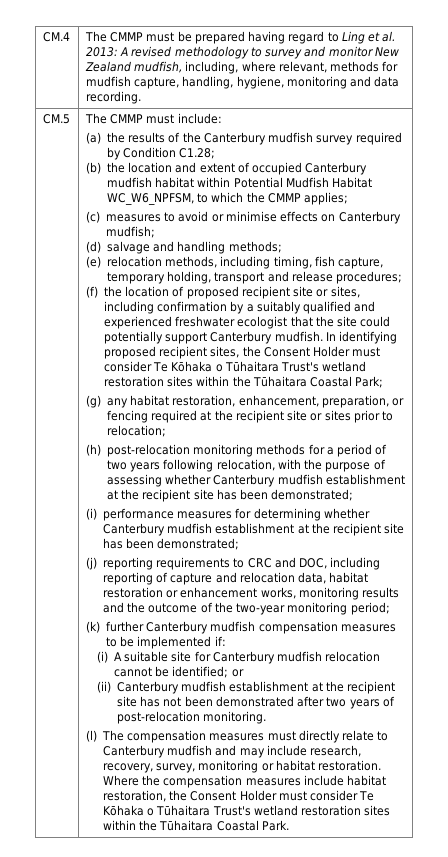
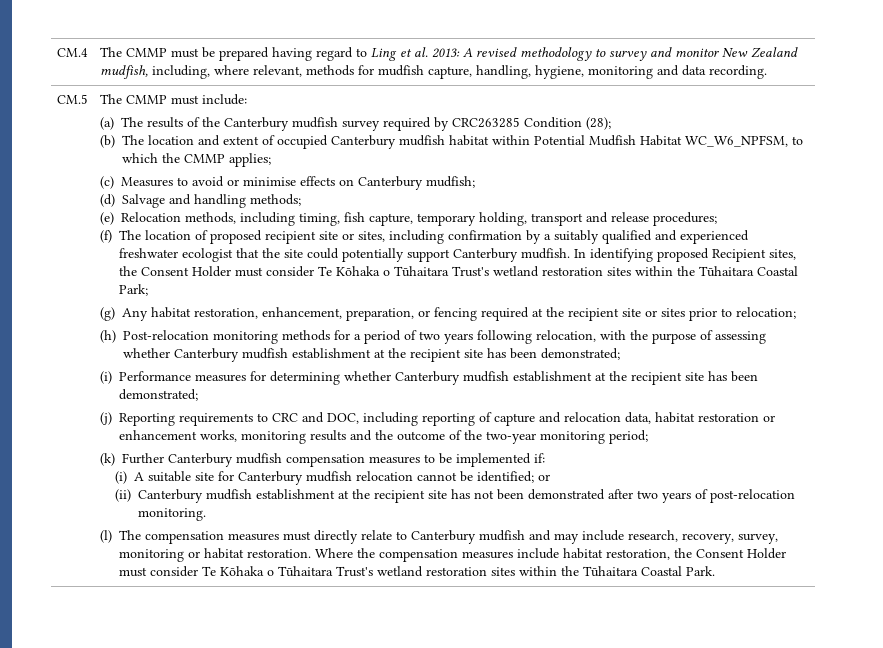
[106,132,125,143] the -> [120,117,143,127] The
[123,147,216,159] Condition C1.28; -> [451,117,611,130] CRC263285 Condition (28);
[106,162,125,173] the -> [121,135,144,145] The
[105,214,161,222] measures -> [120,177,173,187] Measures
[106,241,150,254] salvage -> [121,194,165,208] Salvage
[106,256,162,267] relocation -> [120,212,181,222] Relocation
[103,286,122,297] the -> [118,230,141,240] The
[159,346,208,359] recipient -> [711,249,766,262] Recipient
[106,398,128,408] any -> [121,308,148,321] Any
[106,444,190,457] post-relocation -> [122,330,209,340] Post-relocation
[102,508,174,521] performance -> [118,371,191,381] Performance
[102,557,153,570] reporting -> [118,413,175,426] Reporting
[105,621,144,632] further -> [121,453,164,464] Further

